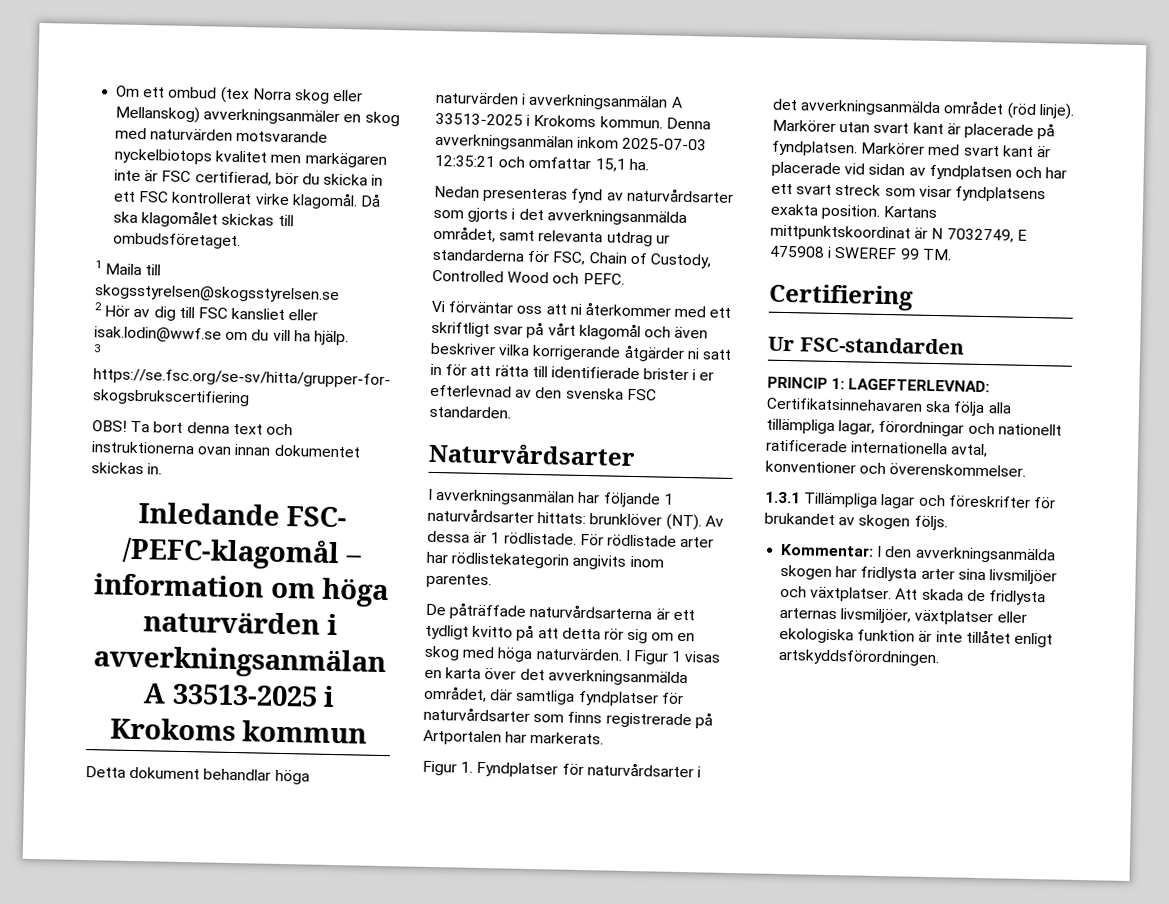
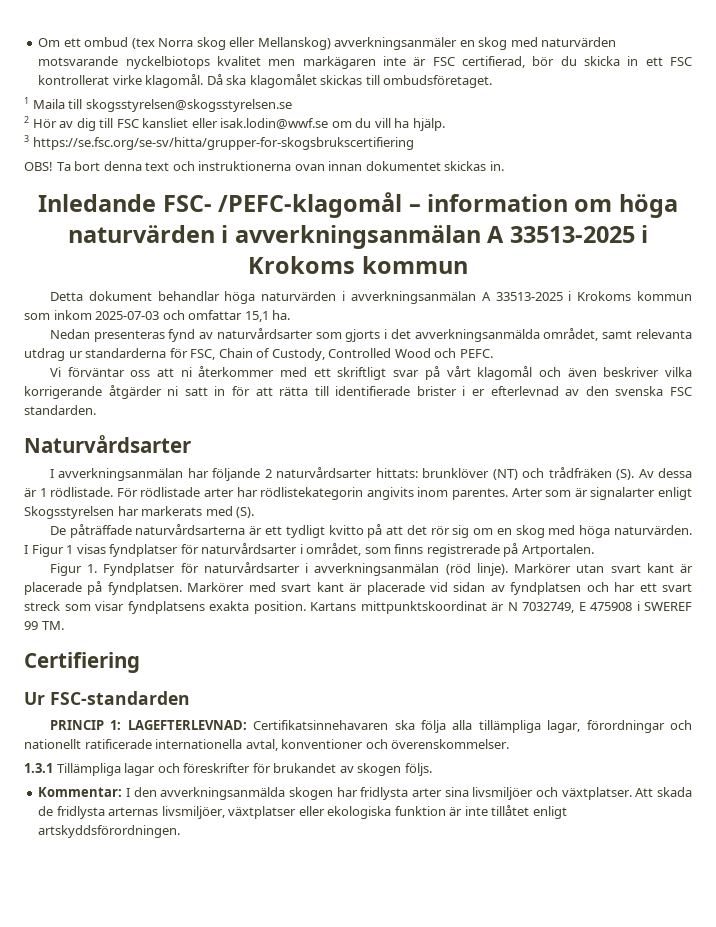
[599,116,711,130] [435,133,574,151] kommun. Denna avverkningsanmälan -> [636,291,692,301] [24,313,50,320] kommun som
[434,154,495,168] 12:35:21 -> (160, 315) none
[662,493,674,505] 1 -> [264,469,272,478] 2
[665,513,702,531] (NT). -> [492,467,635,480] (NT) och trådfräken (S).
(492, 581) none -> [511,487,693,500] [24,506,255,519] Arter som är signalarter enligt Skogsstyrelsen har markerats med (S).
[561,627,601,640] detta -> [406,525,427,535] det
[424,667,688,687] [423,685,576,705] en karta över det avverkningsanmälda området, där samtliga -> (106, 549) none
(530, 714) none -> [299,543,362,556] i området,
[423,729,605,746] Artportalen har markerats. -> [521,544,594,557] Artportalen.
[772,98,1005,117] det avverkningsanmälda området -> [314,563,440,576] avverkningsanmälan

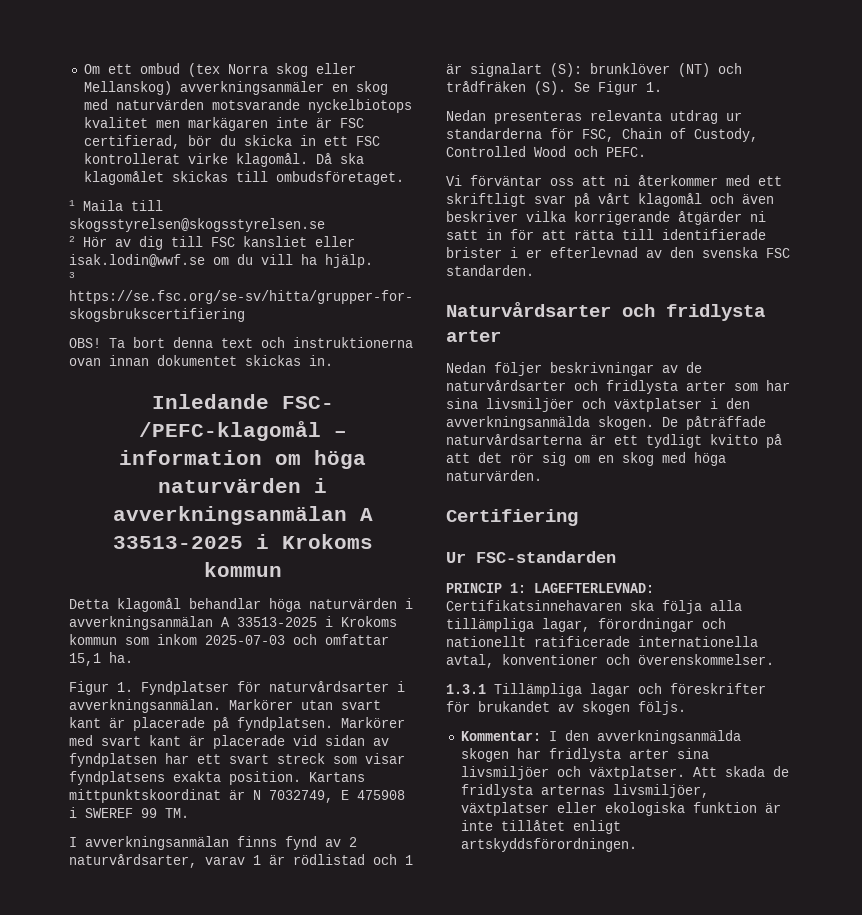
[88,291,152,301] dokument -> [117,598,181,612] klagomål
[49,328,633,342] Nedan presenteras fynd av naturvårdsarter som gjorts i det avverkningsanmälda området, samt -> [69,681,405,695] [69,699,381,713] [69,717,405,731] [69,735,389,749] [69,753,405,767] [69,771,365,785] [69,789,405,803] [69,807,189,818] [69,836,357,850] [69,854,413,868] [446,63,742,77] [446,81,662,95] [446,110,582,124] Figur 1. Fyndplatser för naturvårdsarter i avverkningsanmälan. Markörer utan svart kant är placerade på fyndplatsen. Markörer med svart kant är placerade vid sidan av fyndplatsen har ett svart streck som visar fyndplatsens exakta position. Kartans mittpunktskoordinat är N 7032749, E 475908 i SWEREF 99 TM. // I avverkningsanmälan finns fynd av 2 naturvårdsarter, varav 1 är rödlistad och 1 är signalart (S): brunklöver (NT) och trådfräken (S). Se Figur 1. // Nedan presenteras
[49,467,692,481] [24,487,693,500] [24,506,255,519] // I avverkningsanmälan har följande 2 naturvårdsarter hittats: brunklöver (NT) och trådfräken (S). Av dessa är 1 rödlistade. För rödlistade arter har rödlistekategorin angivits inom parentes. Arter som är signalarter enligt Skogsstyrelsen har markerats med (S). // -> [622,304,765,321] [446,330,501,342] [446,362,702,376] [446,380,790,394] [446,398,750,412] [446,416,654,430] och fridlysta arter // Nedan följer beskrivningar av de naturvårdsarter och fridlysta arter som har sina livsmiljöer och växtplatser i den avverkningsanmälda skogen.
[24,543,594,557] [49,562,694,576] [24,581,692,595] [24,601,692,614] [24,621,64,630] I Figur 1 visas fyndplatser för naturvårdsarter i området, som finns registrerade på Artportalen. // Figur 1. Fyndplatser för naturvårdsarter i avverkningsanmälan (röd linje). Markörer utan svart kant är placerade på fyndplatsen. Markörer med svart kant är placerade vid sidan av fyndplatsen och har ett svart streck som visar fyndplatsens exakta position. Kartans mittpunktskoordinat är N 7032749, E 475908 i SWEREF 99 TM. -> (542, 475) none

